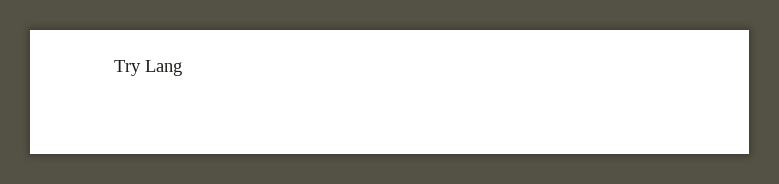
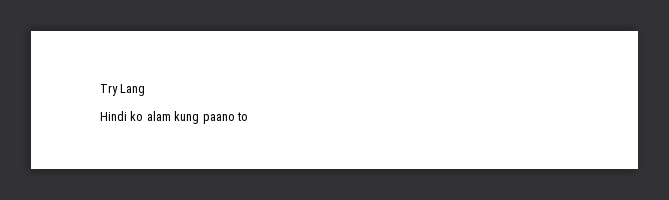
(182, 68) none -> [100,111,248,124] // Hindi ko alam kung paano to

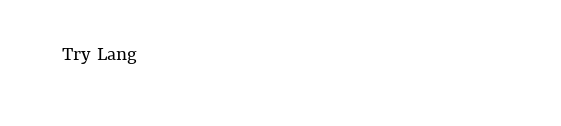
[100,111,248,124] // Hindi ko alam kung paano to -> (137, 56) none

